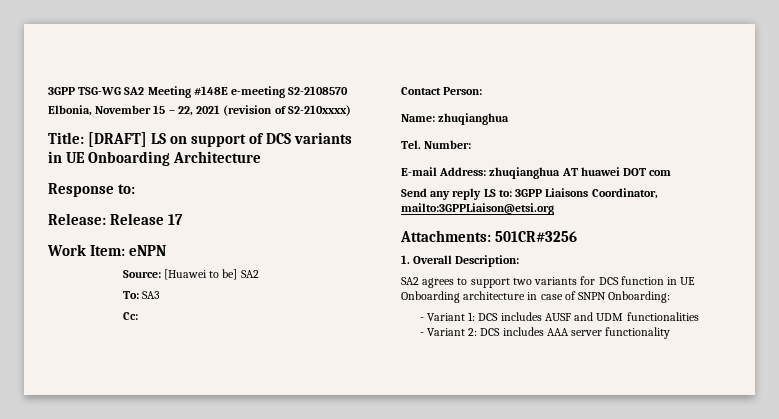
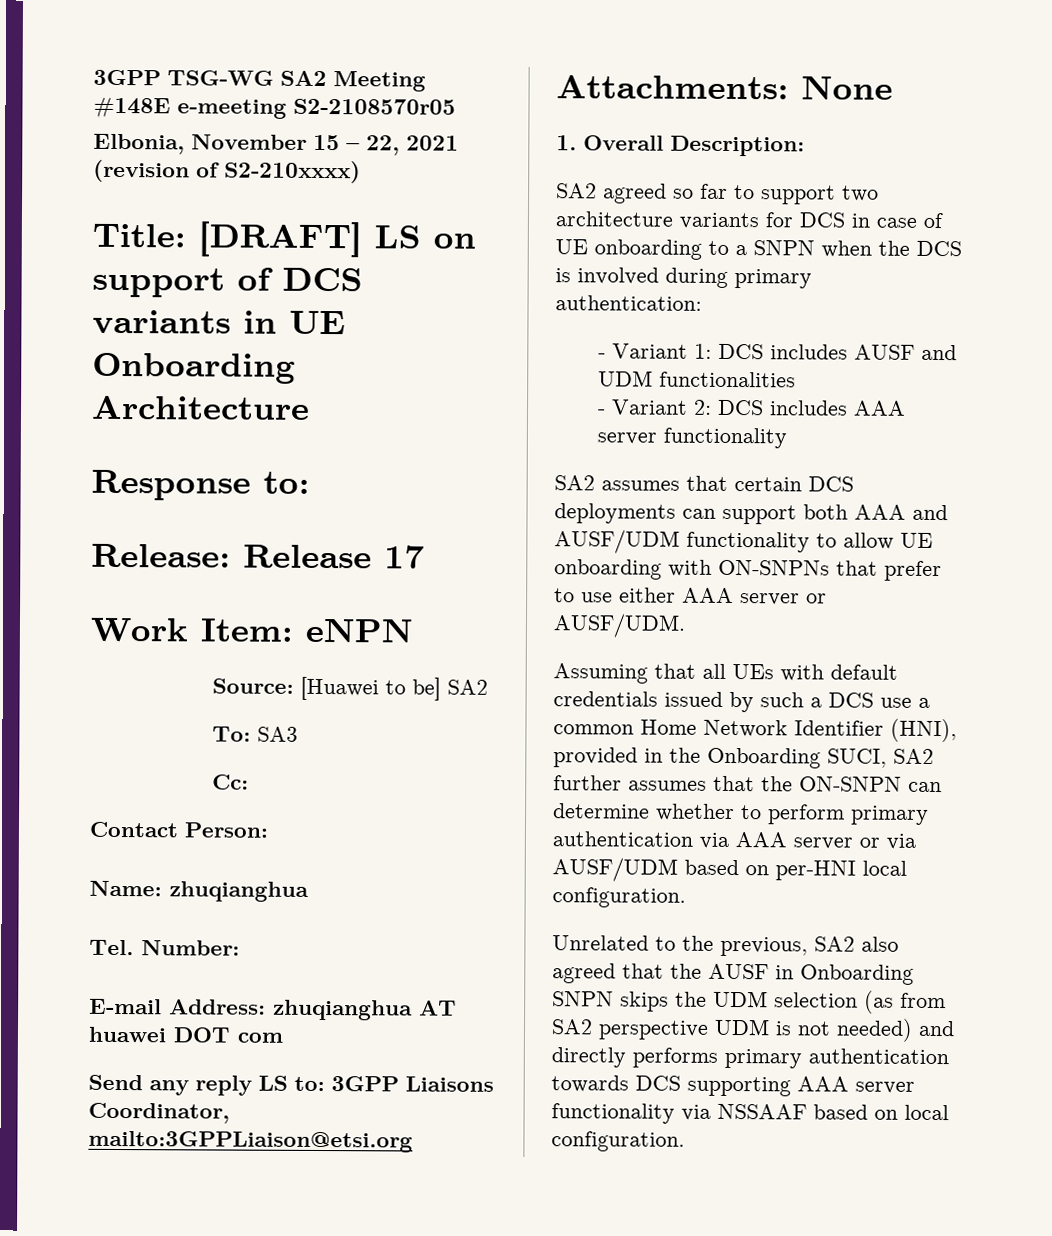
[288,86,349,95] S2-2108570 -> [293,98,456,115] S2-2108570r05
[400,230,578,242] Attachments: 501CR#3256 -> [556,75,893,100] Attachments: None
[422,278,455,288] agrees -> [603,183,728,204] agreed so far
(532, 281) none -> [555,211,673,227] architecture
[620,276,696,285] [401,291,671,303] function in UE Onboarding architecture in case of SNPN Onboarding: -> [851,212,943,229] [555,239,962,260] [555,267,812,289] [555,295,702,311] in case of UE onboarding to a SNPN when the DCS is involved during primary authentication:
(671, 333) none -> [554,475,854,492] [554,503,948,525] [554,529,933,554] [554,559,942,582] [554,587,827,606] [553,613,686,638] [553,663,898,684] [553,691,930,713] [553,718,957,743] [553,747,934,769] [553,775,942,793] [553,803,929,825] [552,831,916,850] [552,857,907,882] [552,887,686,908] [552,935,899,957] [552,963,914,985] [552,990,946,1014] [551,1018,955,1042] [551,1047,949,1069] [551,1075,915,1097] [551,1103,949,1124] [551,1131,685,1152] // SA2 assumes that certain DCS deployments can support both AAA and AUSF/UDM functionality to allow UE onboarding with ON-SNPNs that prefer to use either AAA server or AUSF/UDM. // Assuming that all UEs with default credentials issued by such a DCS use a common Home Network Identifier (HNI), provided in the Onboarding SUCI, SA2 further assumes that the ON-SNPN can determine whether to perform primary authentication via AAA server or via AUSF/UDM based on per-HNI local configuration. // Unrelated to the previous, SA2 also agreed that the AUSF in Onboarding SNPN skips the UDM selection (as from SA2 perspective UDM is not needed) and directly performs primary authentication towards DCS supporting AAA server functionality via NSSAAF based on local configuration.

